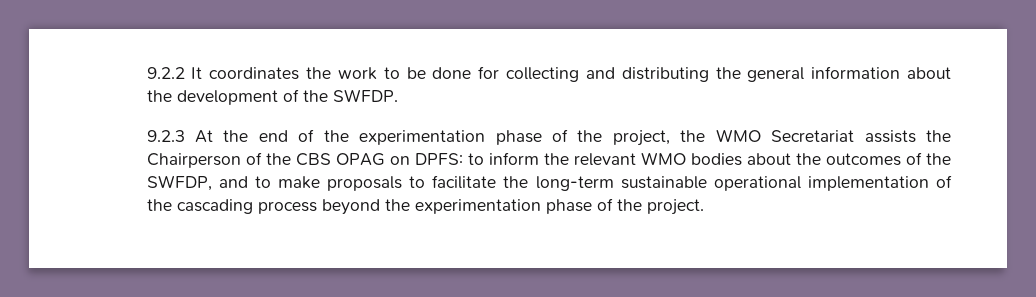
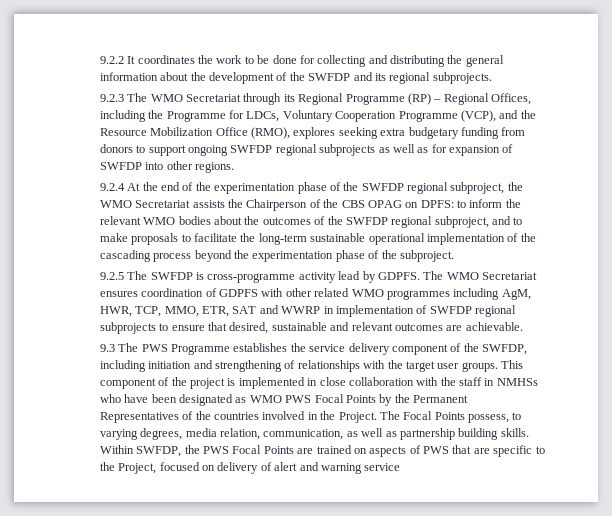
[332,89,398,102] [146,130,185,142] SWFDP. // 9.2.3 -> [308,72,492,84] [99,93,532,105] [99,110,536,122] [99,127,526,139] [99,144,514,156] [99,161,235,173] [99,183,125,191] SWFDP and its regional subprojects. // 9.2.3 The WMO Secretariat through its Regional Programme (RP) – Regional Offices, including the Programme for LDCs, Voluntary Cooperation Programme (VCP), and the Resource Mobilization Office (RMO), explores seeking extra budgetary funding from donors to support ongoing SWFDP regional subprojects as well as for expansion of SWFDP into other regions. // 9.2.4
[612,130,670,146] project, -> [361,182,505,194] SWFDP regional subproject,
[146,175,212,191] SWFDP, -> [345,216,489,228] SWFDP regional subproject,
[646,199,704,215] project. -> [399,250,454,262] [99,271,538,283] [99,288,531,300] [99,305,517,317] [99,322,523,334] [99,343,528,355] [99,360,524,372] [99,377,538,389] [99,394,469,406] [99,411,522,423] [99,428,529,440] [99,445,545,457] [99,462,401,474] subproject. // 9.2.5 The SWFDP is cross-programme activity lead by GDPFS. The WMO Secretariat ensures coordination of GDPFS with other related WMO programmes including AgM, HWR, TCP, MMO, ETR, SAT and WWRP in implementation of SWFDP regional subprojects to ensure that desired, sustainable and relevant outcomes are achievable. // 9.3 The PWS Programme establishes the service delivery component of the SWFDP, including initiation and strengthening of relationships with the target user groups. This component of the project is implemented in close collaboration with the staff in NMHSs who have been designated as WMO PWS Focal Points by the Permanent Representatives of the countries involved in the Project. The Focal Points possess, to varying degrees, media relation, communication, as well as partnership building skills. Within SWFDP, the PWS Focal Points are trained on aspects of PWS that are specific to the Project, focused on delivery of alert and warning service

